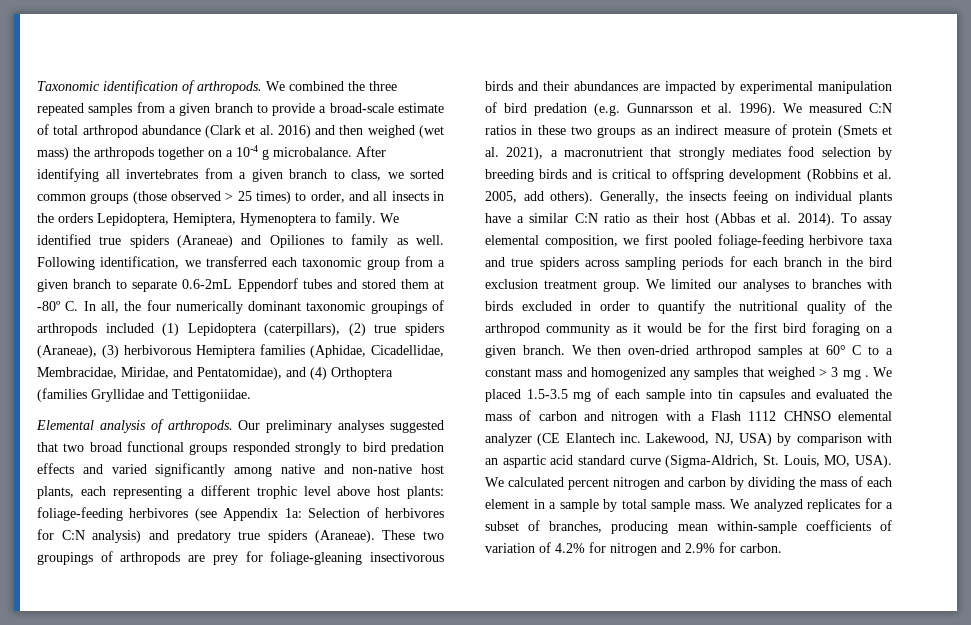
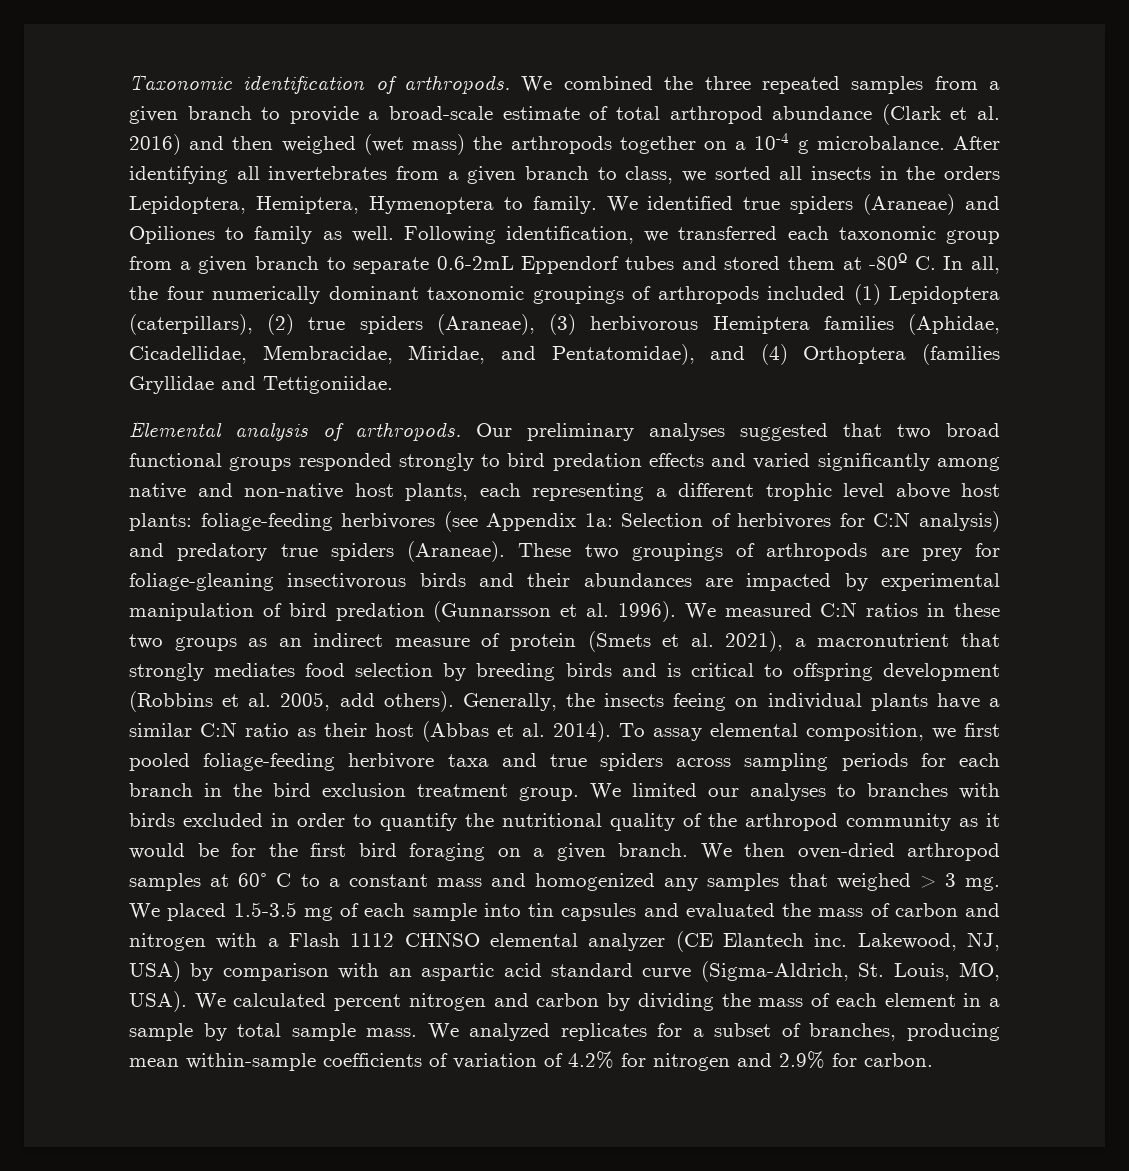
[37,191,369,204] common groups (those observed > 25 times) to order, and -> (771, 173) none
[594,103,694,116] (e.g. Gunnarsson -> [433,601,552,622] (Gunnarsson
[842,369,869,380] mg . -> [965,877,1000,891] mg.

